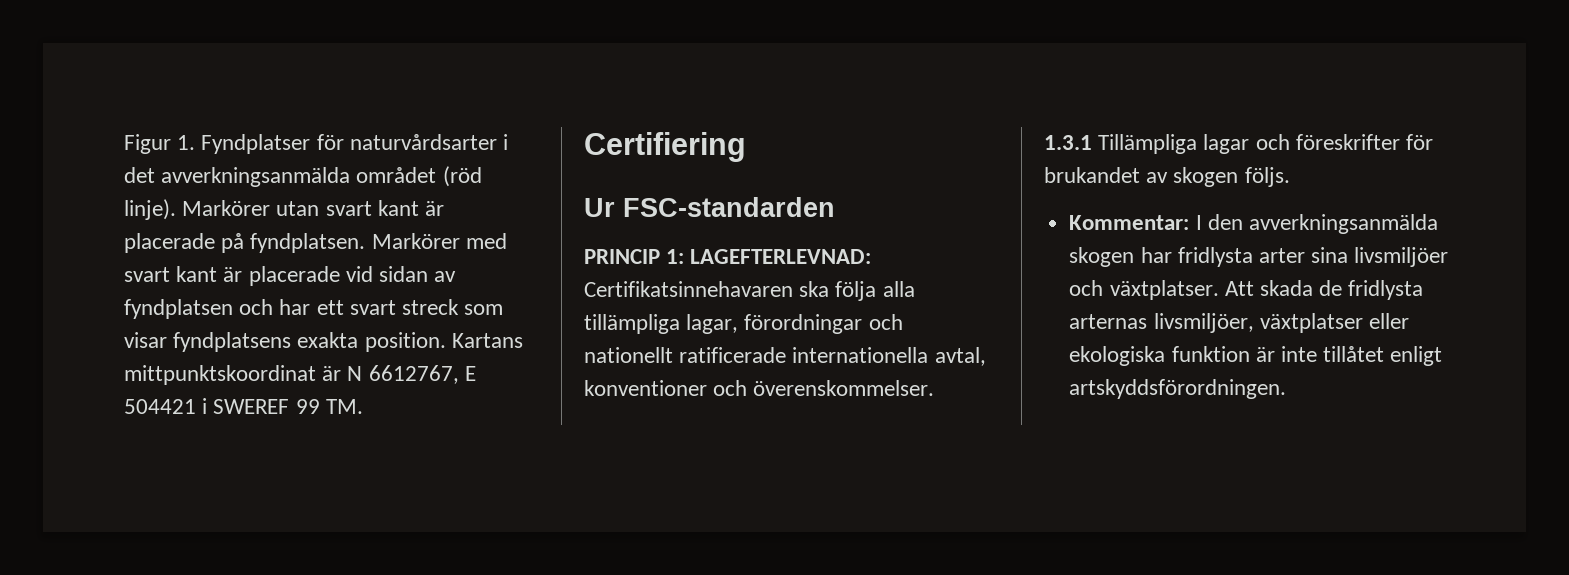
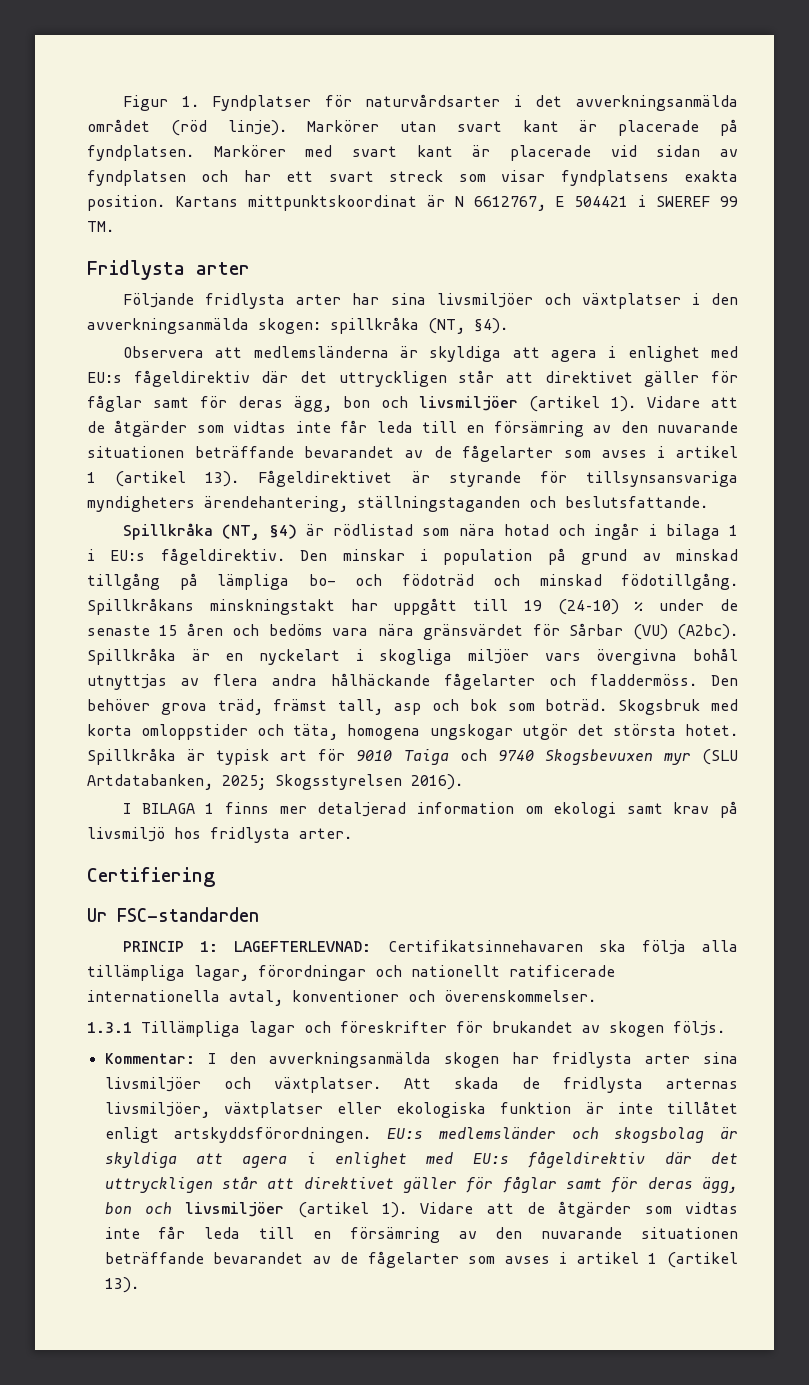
(363, 406) none -> [87,260,250,280] [123,293,738,309] [87,317,508,334] [123,346,738,362] [87,370,738,387] [87,395,738,412] [87,420,738,437] [87,445,738,462] [87,470,739,487] [87,496,708,512] [123,523,738,540] [87,548,738,565] [87,573,738,590] [87,598,739,615] [87,623,738,640] [87,648,739,665] [87,673,738,690] [87,699,738,715] [87,724,738,740] [87,748,738,765] [87,774,463,790] [123,801,738,818] [87,827,352,843] // Fridlysta arter // Följande fridlysta arter har sina livsmiljöer och växtplatser i den avverkningsanmälda skogen: spillkråka (NT, §4). // Observera att medlemsländerna är skyldiga att agera i enlighet med EU:s fågeldirektiv där det uttryckligen står att direktivet gäller för fåglar samt för deras ägg, bon och livsmiljöer (artikel 1). Vidare att de åtgärder som vidtas inte får leda till en försämring av den nuvarande situationen beträffande bevarandet av de fågelarter som avses i artikel 1 (artikel 13). Fågeldirektivet är styrande för tillsynsansvariga myndigheters ärendehantering, ställningstaganden och beslutsfattande. // Spillkråka (NT, §4) är rödlistad som nära hotad och ingår i bilaga 1 i EU:s fågeldirektiv. Den minskar i population på grund av minskad tillgång på lämpliga bo- och födoträd och minskad födotillgång. Spillkråkans minskningstakt har uppgått till 19 (24–10) % under de senaste 15 åren och bedöms vara nära gränsvärdet för Sårbar (VU) (A2bc). Spillkråka är en nyckelart i skogliga miljöer vars övergivna bohål utnyttjas av flera andra hålhäckande fågelarter och fladdermöss. Den behöver grova träd, främst tall, asp och bok som boträd. Skogsbruk med korta omloppstider och täta, homogena ungskogar utgör det största hotet. Spillkråka är typisk art för 9010 Taiga och 9740 Skogsbevuxen myr (SLU Artdatabanken, 2025; Skogsstyrelsen 2016). // I BILAGA 1 finns mer detaljerad information om ekologi samt krav på livsmiljö hos fridlysta arter.
(1287, 389) none -> [387,1127,738,1143] [104,1151,738,1168] [104,1176,738,1193] [104,1201,738,1218] [104,1226,738,1243] [104,1251,738,1268] [104,1277,139,1293] EU:s medlemsländer och skogsbolag är skyldiga att agera i enlighet med EU:s fågeldirektiv där det uttryckligen står att direktivet gäller för fåglar samt för deras ägg, bon och livsmiljöer (artikel 1). Vidare att de åtgärder som vidtas inte får leda till en försämring av den nuvarande situationen beträffande bevarandet av de fågelarter som avses i artikel 1 (artikel 13).

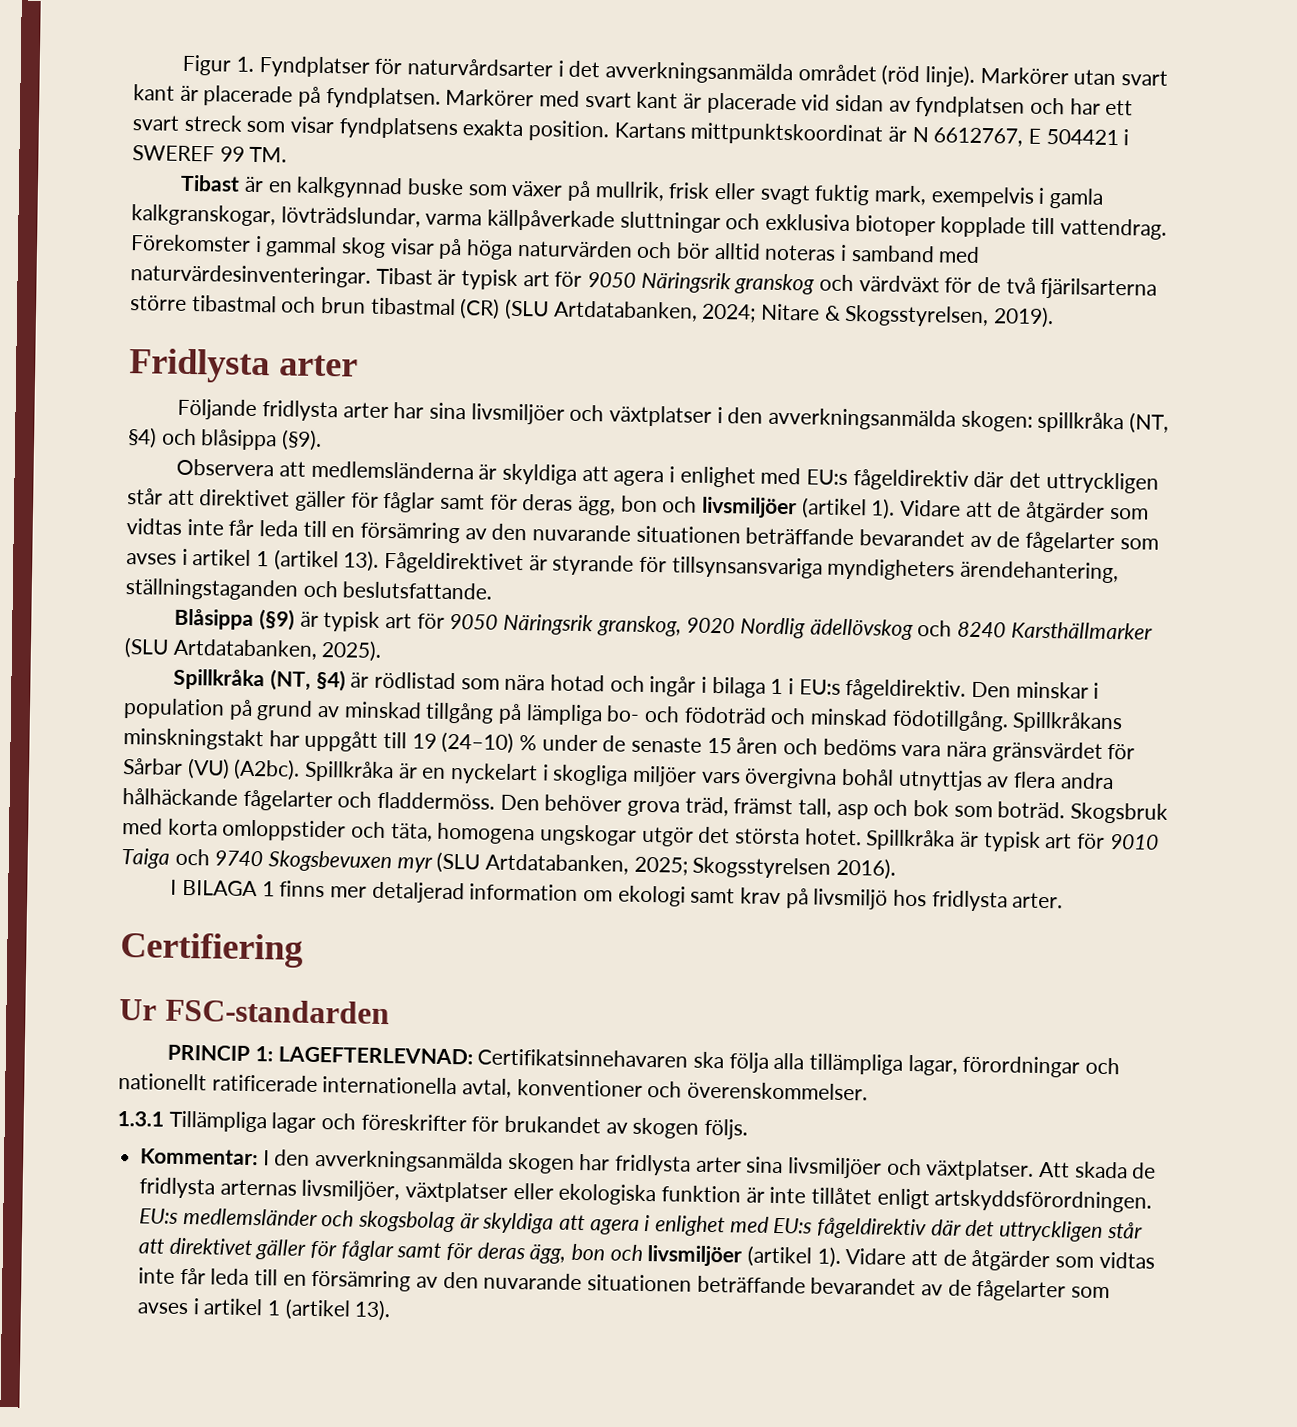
(114, 226) none -> [180,174,1104,209] [131,204,1167,240] [130,234,981,263] [130,264,1158,300] [130,295,1055,329] // Tibast är en kalkgynnad buske som växer på mullrik, frisk eller svagt fuktig mark, exempelvis i gamla kalkgranskogar, lövträdslundar, varma källpåverkade sluttningar och exklusiva biotoper kopplade till vattendrag. Förekomster i gammal skog visar på höga naturvärden och bör alltid noteras i samband med naturvärdesinventeringar. Tibast är typisk art för 9050 Näringsrik granskog och värdväxt för de två fjärilsarterna större tibastmal och brun tibastmal (CR) (SLU Artdatabanken, 2024; Nitare & Skogsstyrelsen, 2019).
[474,318,508,334] §4). -> [127,427,323,452] §4) och blåsippa (§9).
(708, 502) none -> [174,608,1153,641] [124,637,383,662] // Blåsippa (§9) är typisk art för 9050 Näringsrik granskog, 9020 Nordlig ädellövskog och 8240 Karsthällmarker (SLU Artdatabanken, 2025).

